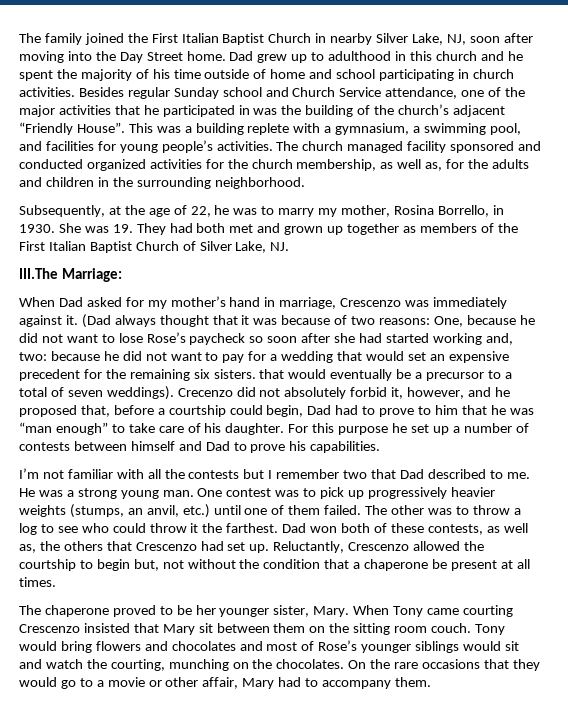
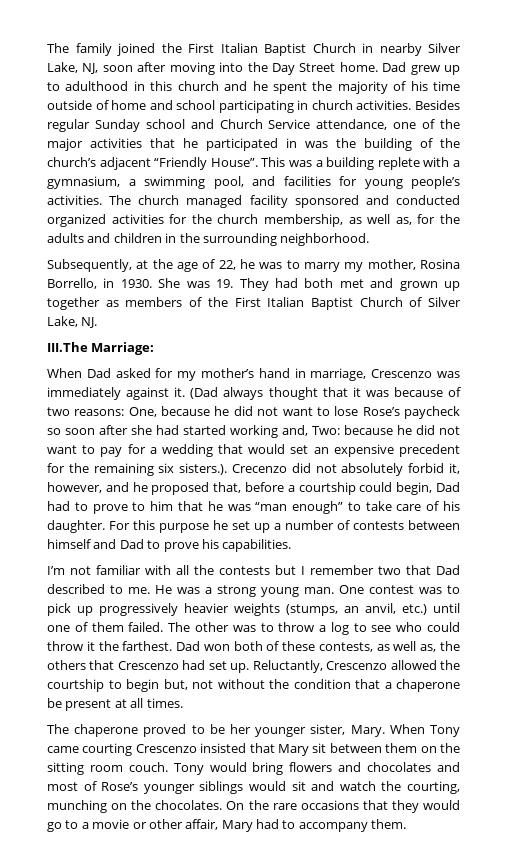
[19,352,47,361] two: -> [312,426,340,435] Two:
[213,369,512,381] [19,386,174,400] sisters. that would eventually be a precursor to a total of seven weddings). -> [179,463,228,475] sisters.).

